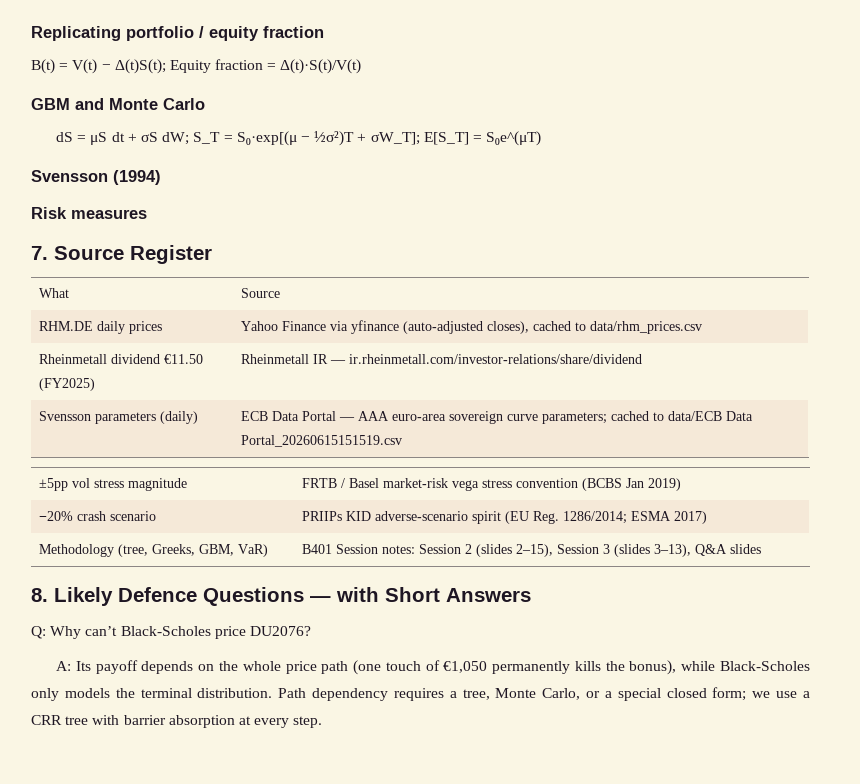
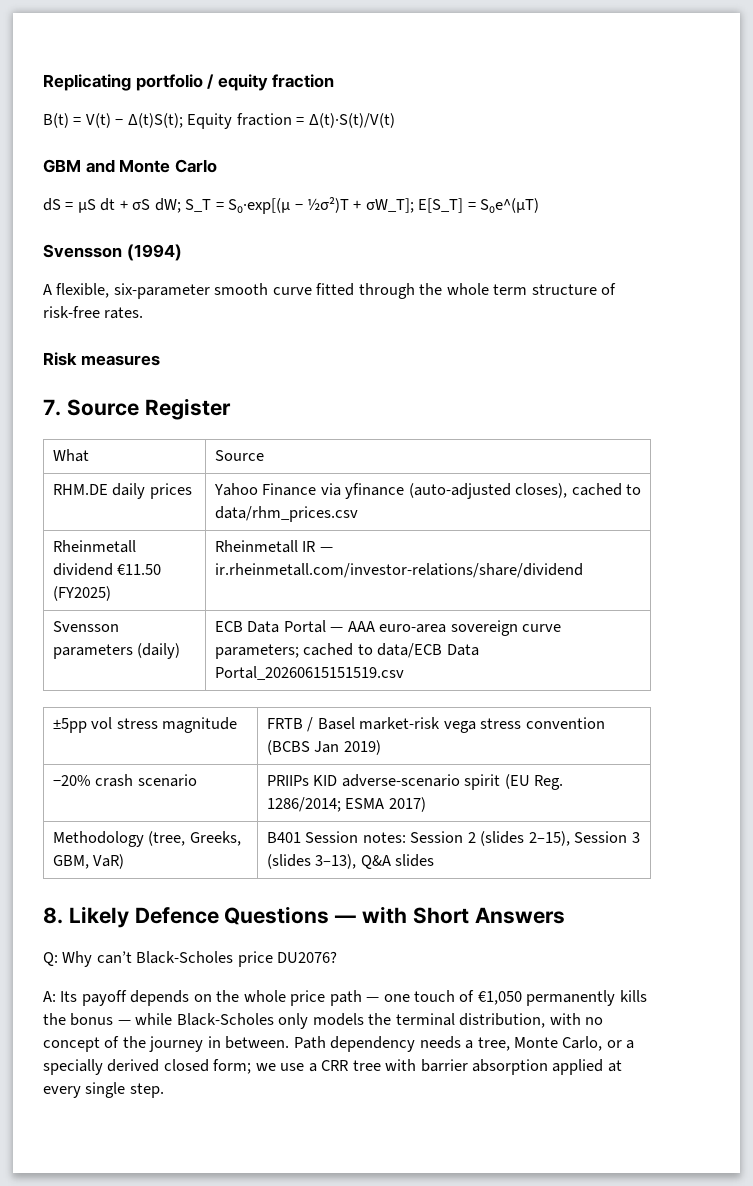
(161, 177) none -> [43,283,617,299] [43,306,144,319] // A flexible, six-parameter smooth curve fitted through the whole term structure of risk-free rates.
[353,660,382,675] (one -> [366,994,410,1002] — one
[629,660,677,675] bonus), -> [70,1013,131,1026] bonus —
[197,688,273,698] distribution. -> [459,1013,604,1028] [43,1036,290,1052] distribution, with no concept of the journey in between.
[393,688,444,701] requires -> [419,1036,461,1049] needs
[617,688,661,701] special -> [43,1059,160,1075] specially derived
(235, 721) none -> [552,1059,604,1075] applied
(290, 723) none -> [85,1082,126,1098] single

